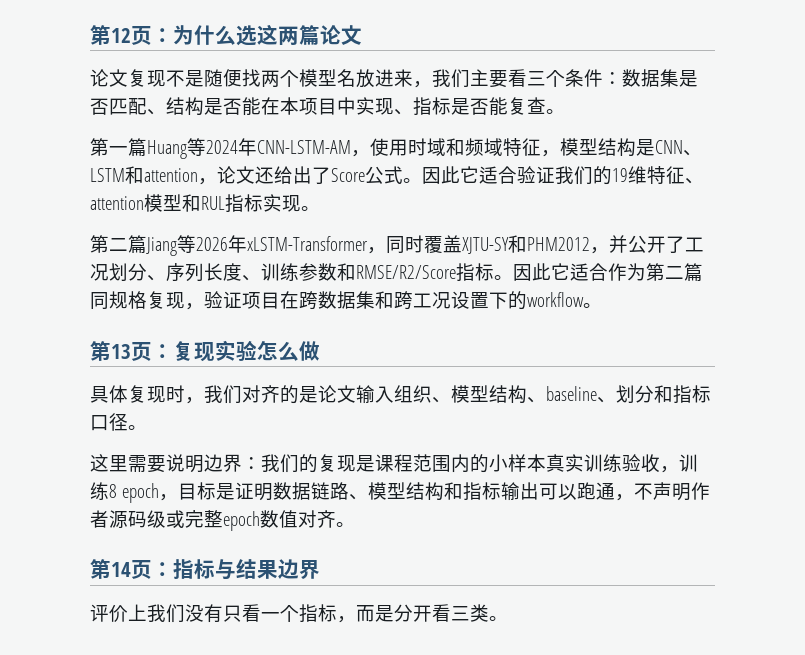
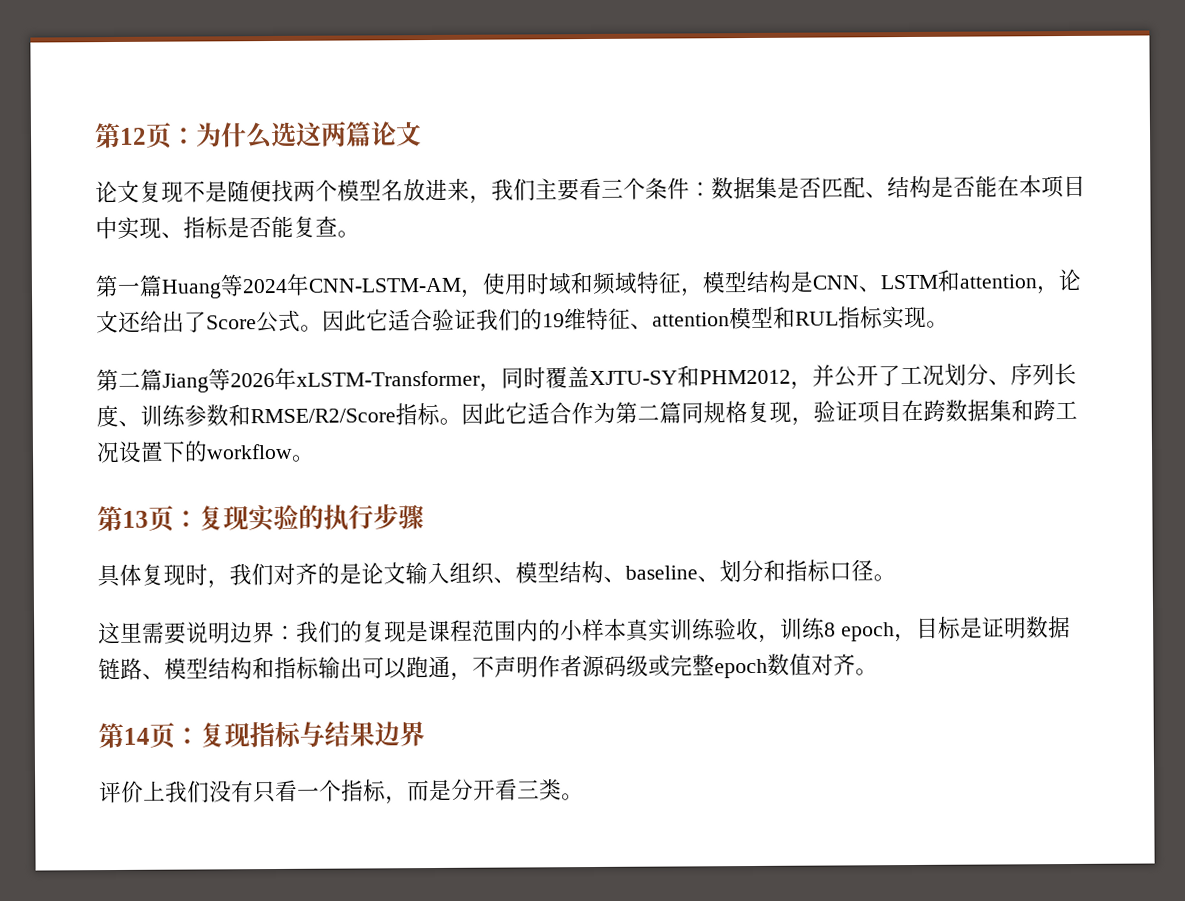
[257,341,320,361] 怎么做 -> [298,504,424,531] 的执行步骤
(173, 569) none -> [199,722,250,748] 复现

